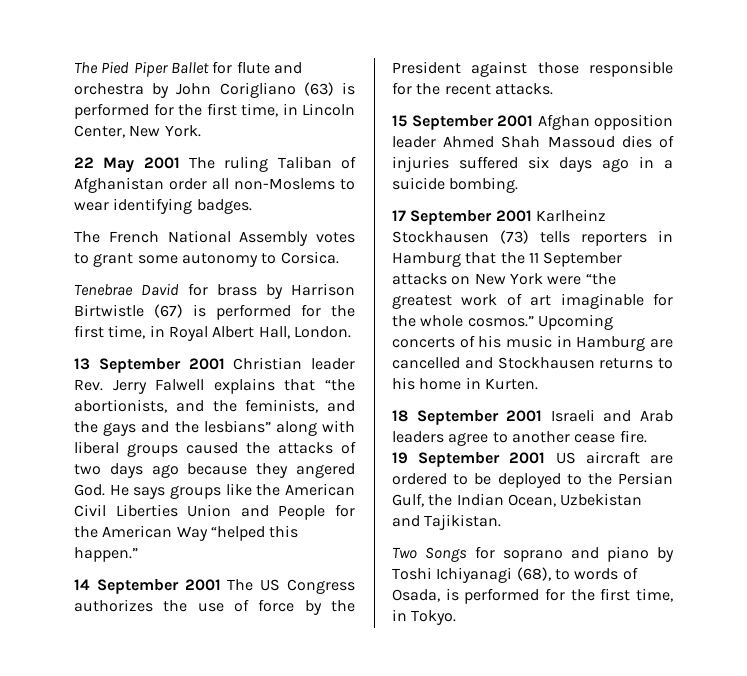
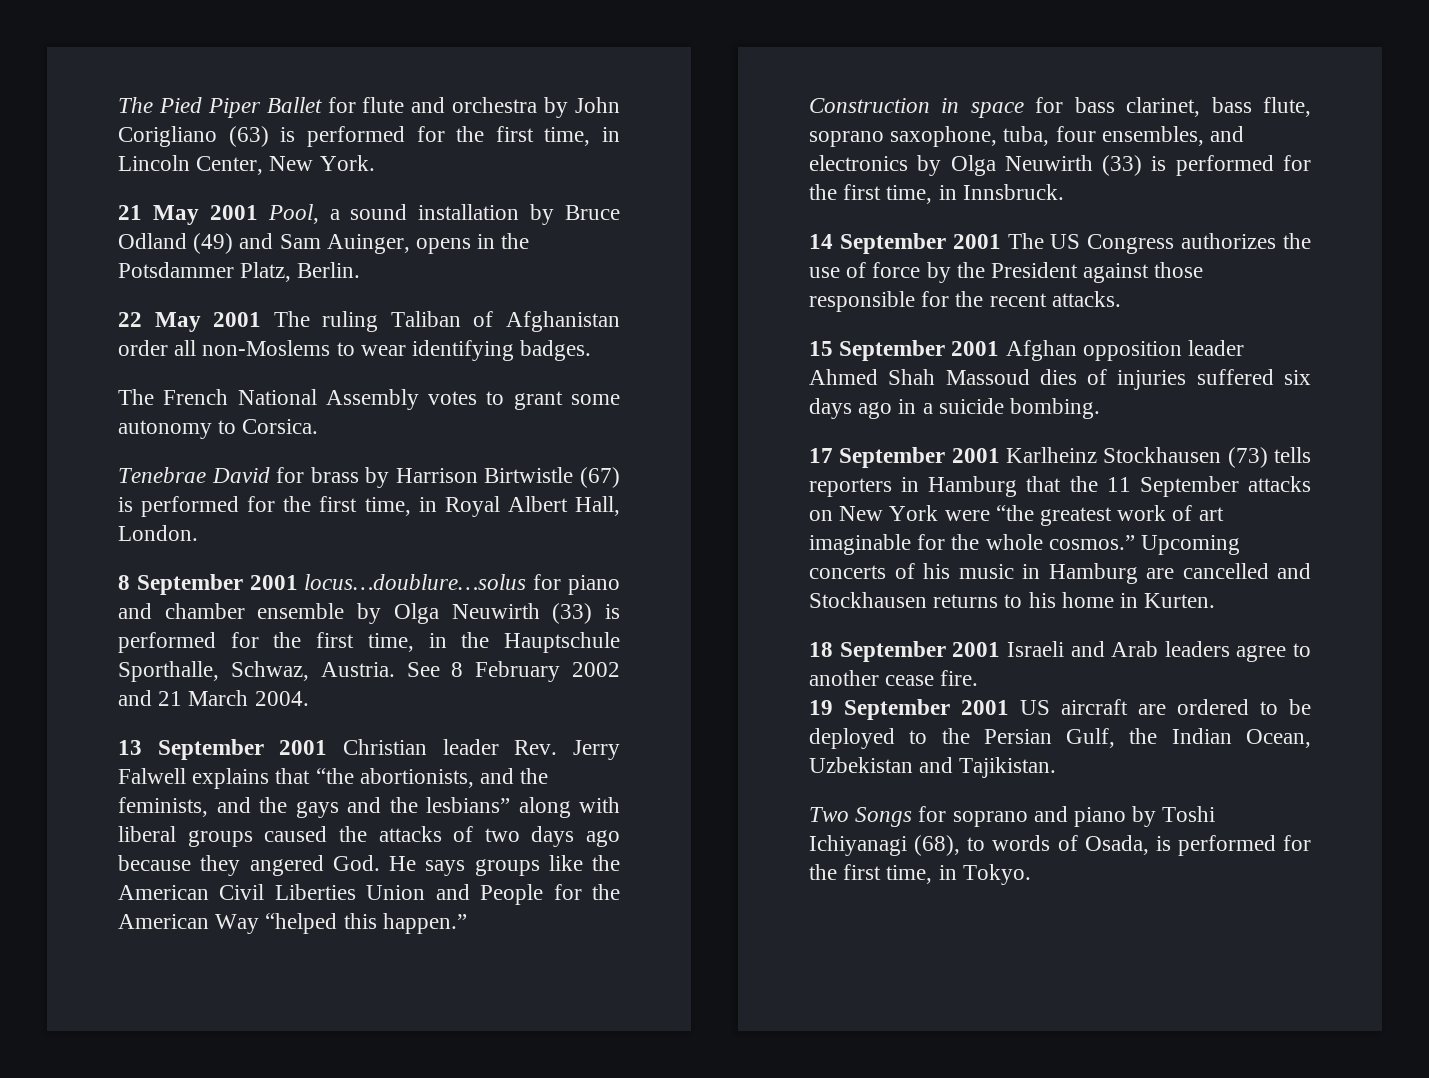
(201, 131) none -> [118,204,620,225] [118,233,530,254] [118,262,361,282] // 21 May 2001 Pool, a sound installation by Bruce Odland (49) and Sam Auinger, opens in the Potsdammer Platz, Berlin.
(351, 332) none -> [118,574,620,595] [118,603,620,624] [118,632,620,653] [118,661,620,682] [118,690,309,706] // 8 September 2001 locus…doublure…solus for piano and chamber ensemble by Olga Neuwirth (33) is performed for the first time, in the Hauptschule Sporthalle, Schwaz, Austria. See 8 February 2002 and 21 March 2004.
(138, 554) none -> [809,97,1311,118] [809,126,1245,147] [809,155,1311,176] [809,184,1064,204] // Construction in space for bass clarinet, bass flute, soprano saxophone, tuba, four ensembles, and electronics by Olga Neuwirth (33) is performed for the first time, in Innsbruck.

